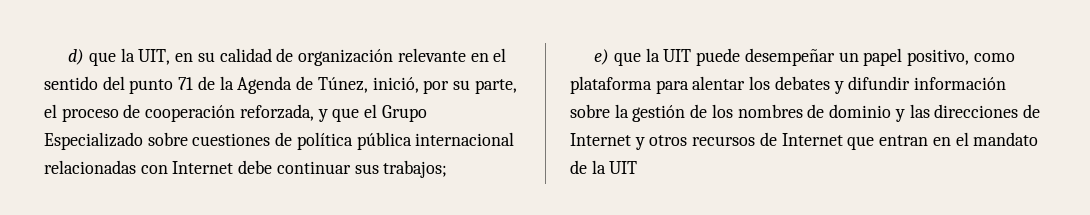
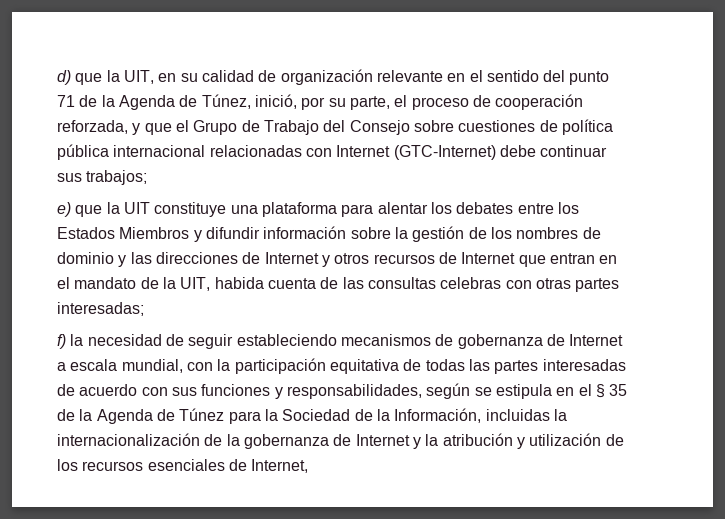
[44,132,143,150] Especializado -> [241,120,410,135] de Trabajo del Consejo
(234, 167) none -> [393,145,496,160] (GTC-Internet)
[696,48,1015,66] puede desempeñar un papel positivo, como -> [154,202,258,217] constituye una
(830, 83) none -> [517,202,579,214] [57,227,190,239] entre los Estados Miembros
[609,161,638,174] UIT -> [180,277,620,292] [57,302,144,316] [57,334,624,349] [57,358,626,374] [57,383,628,399] [57,408,567,424] [57,433,624,449] [57,459,309,473] UIT, habida cuenta de las consultas celebras con otras partes interesadas; // f) la necesidad de seguir estableciendo mecanismos de gobernanza de Internet a escala mundial, con la participación equitativa de todas las partes interesadas de acuerdo con sus funciones y responsabilidades, según se estipula en el § 35 de la Agenda de Túnez para la Sociedad de la Información, incluidas la internacionalización de la gobernanza de Internet y la atribución y utilización de los recursos esenciales de Internet,

